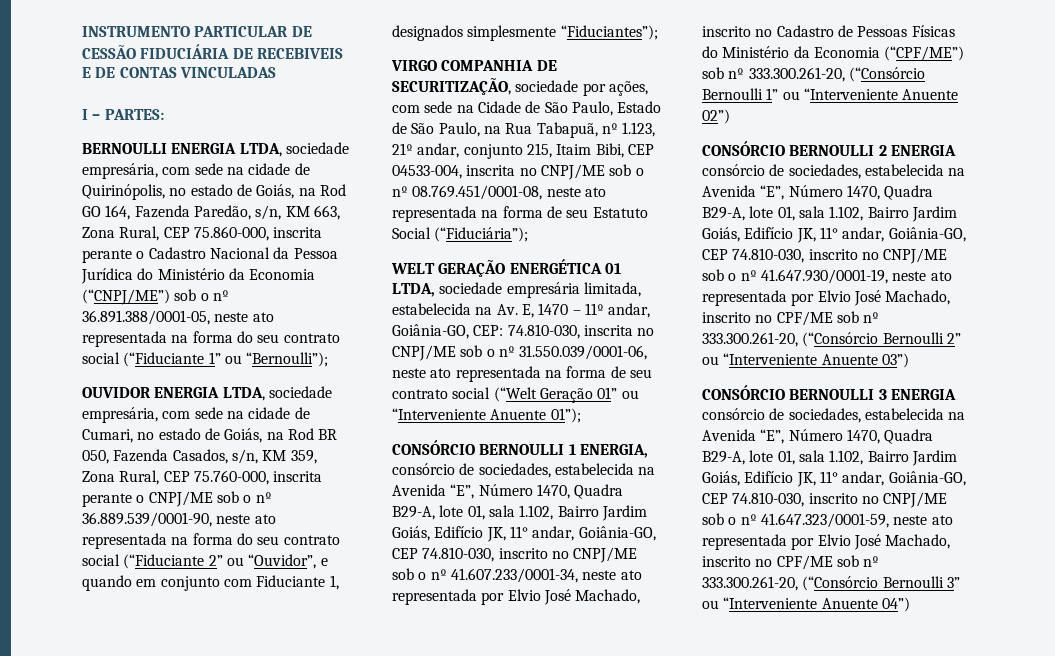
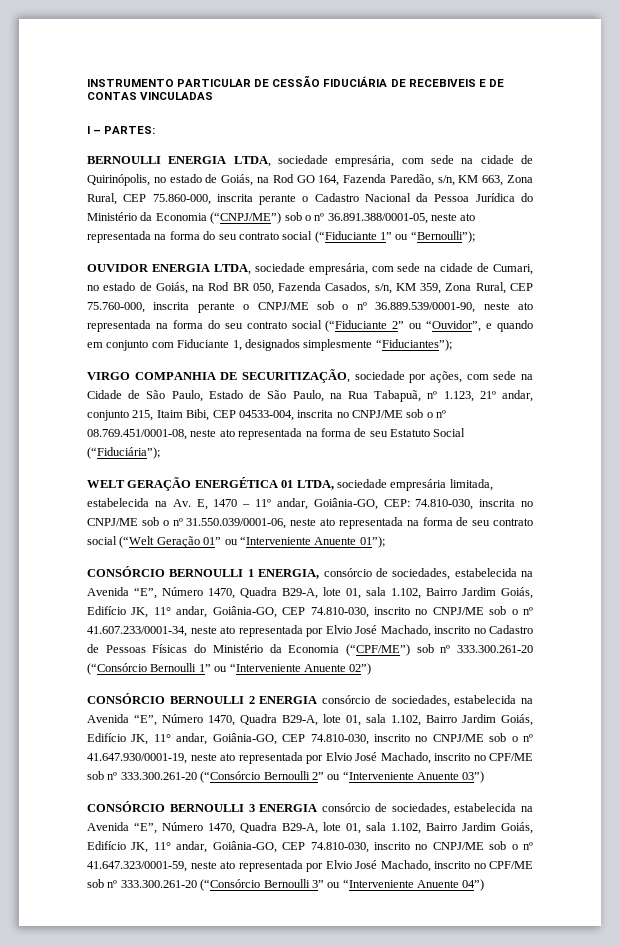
[748,67,845,82] 333.300.261-20, -> [456,645,533,653] 333.300.261-20
[702,332,798,347] 333.300.261-20, -> [120,772,197,780] 333.300.261-20
[702,576,798,591] 333.300.261-20, -> [120,880,197,888] 333.300.261-20

